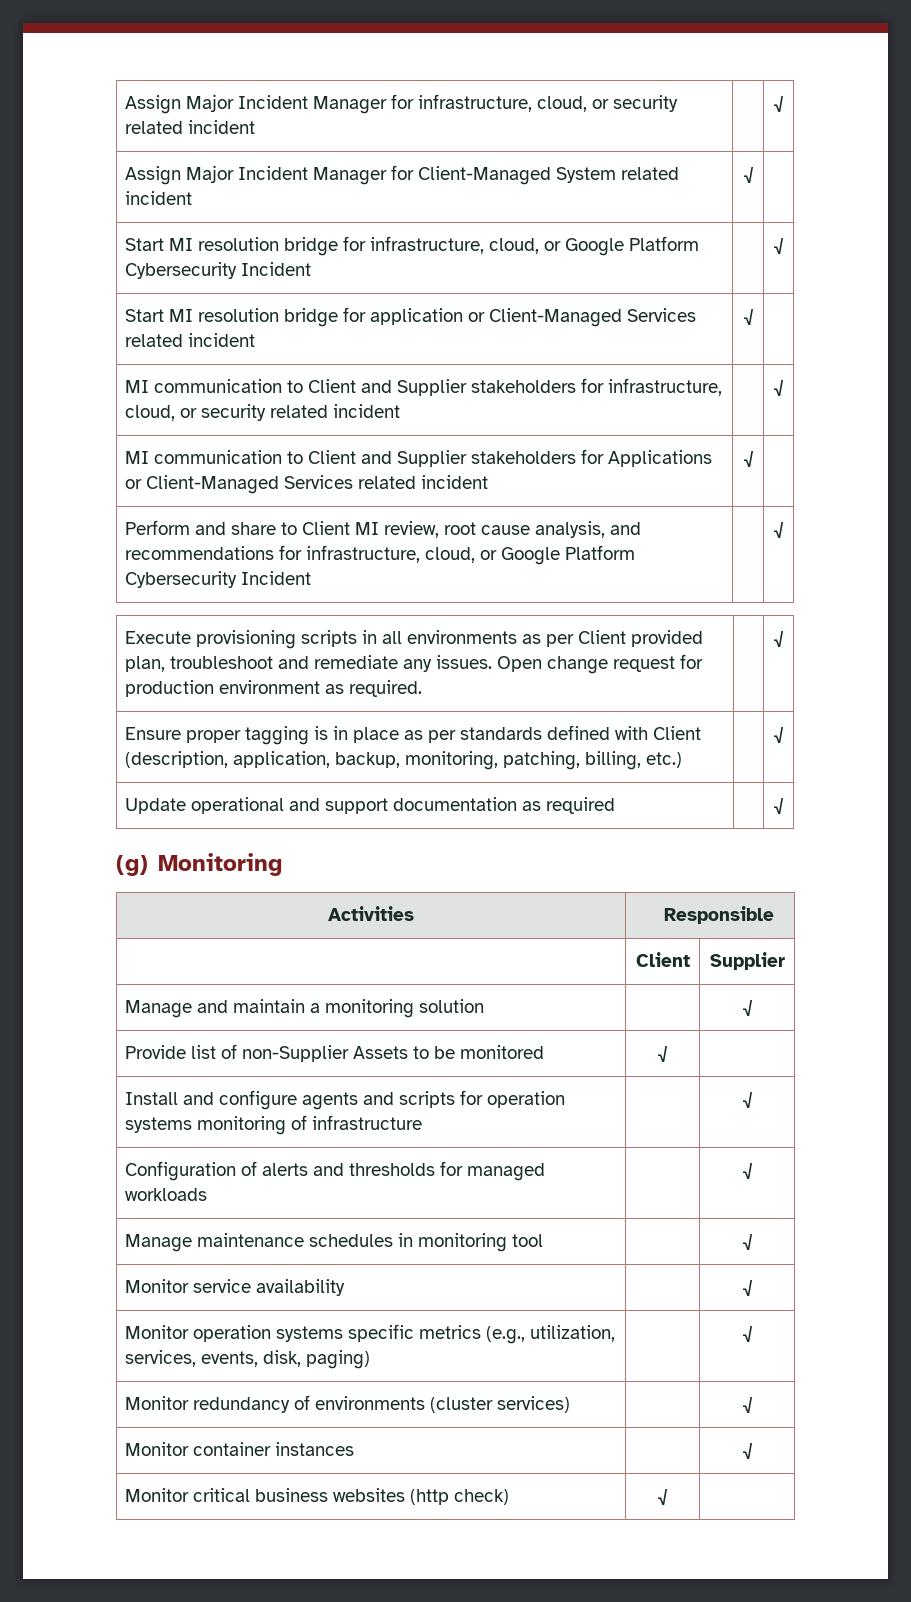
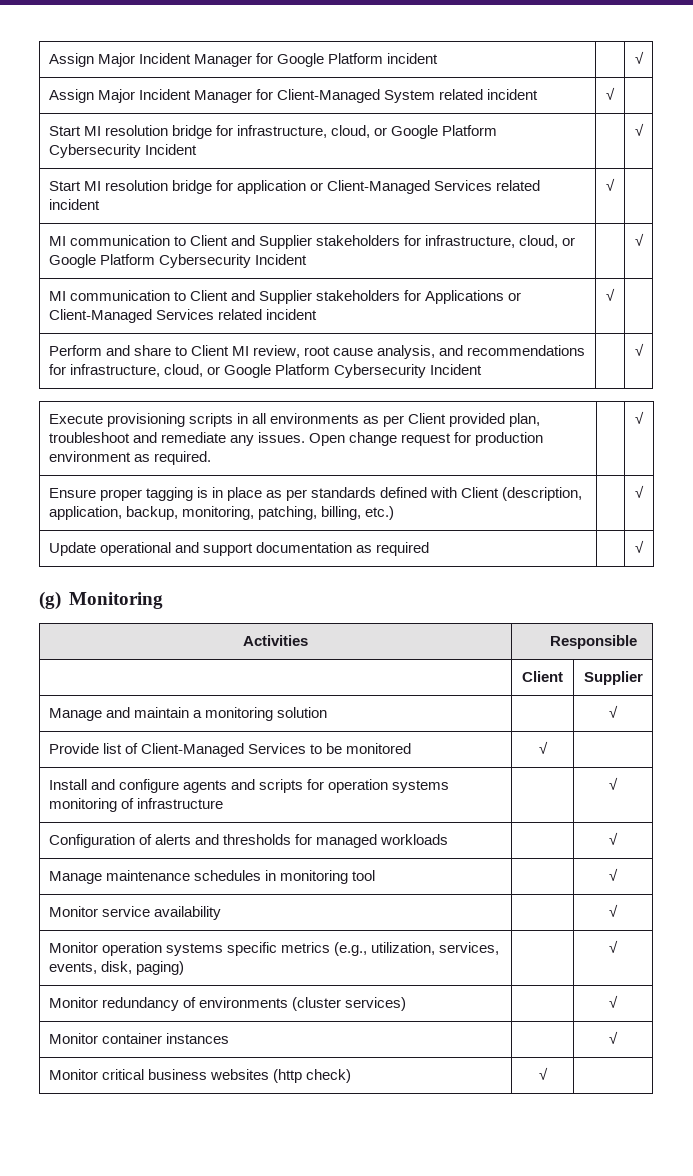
[125,94,679,114] [125,121,184,134] Assign Major Incident Manager for infrastructure, cloud, or security related -> [48,53,384,67] Assign Major Incident Manager for Google Platform
[201,404,401,421] security related incident -> [48,254,307,268] Google Platform Cybersecurity Incident
[242,1045,409,1062] non-Supplier Assets -> [140,743,306,757] Client-Managed Services

